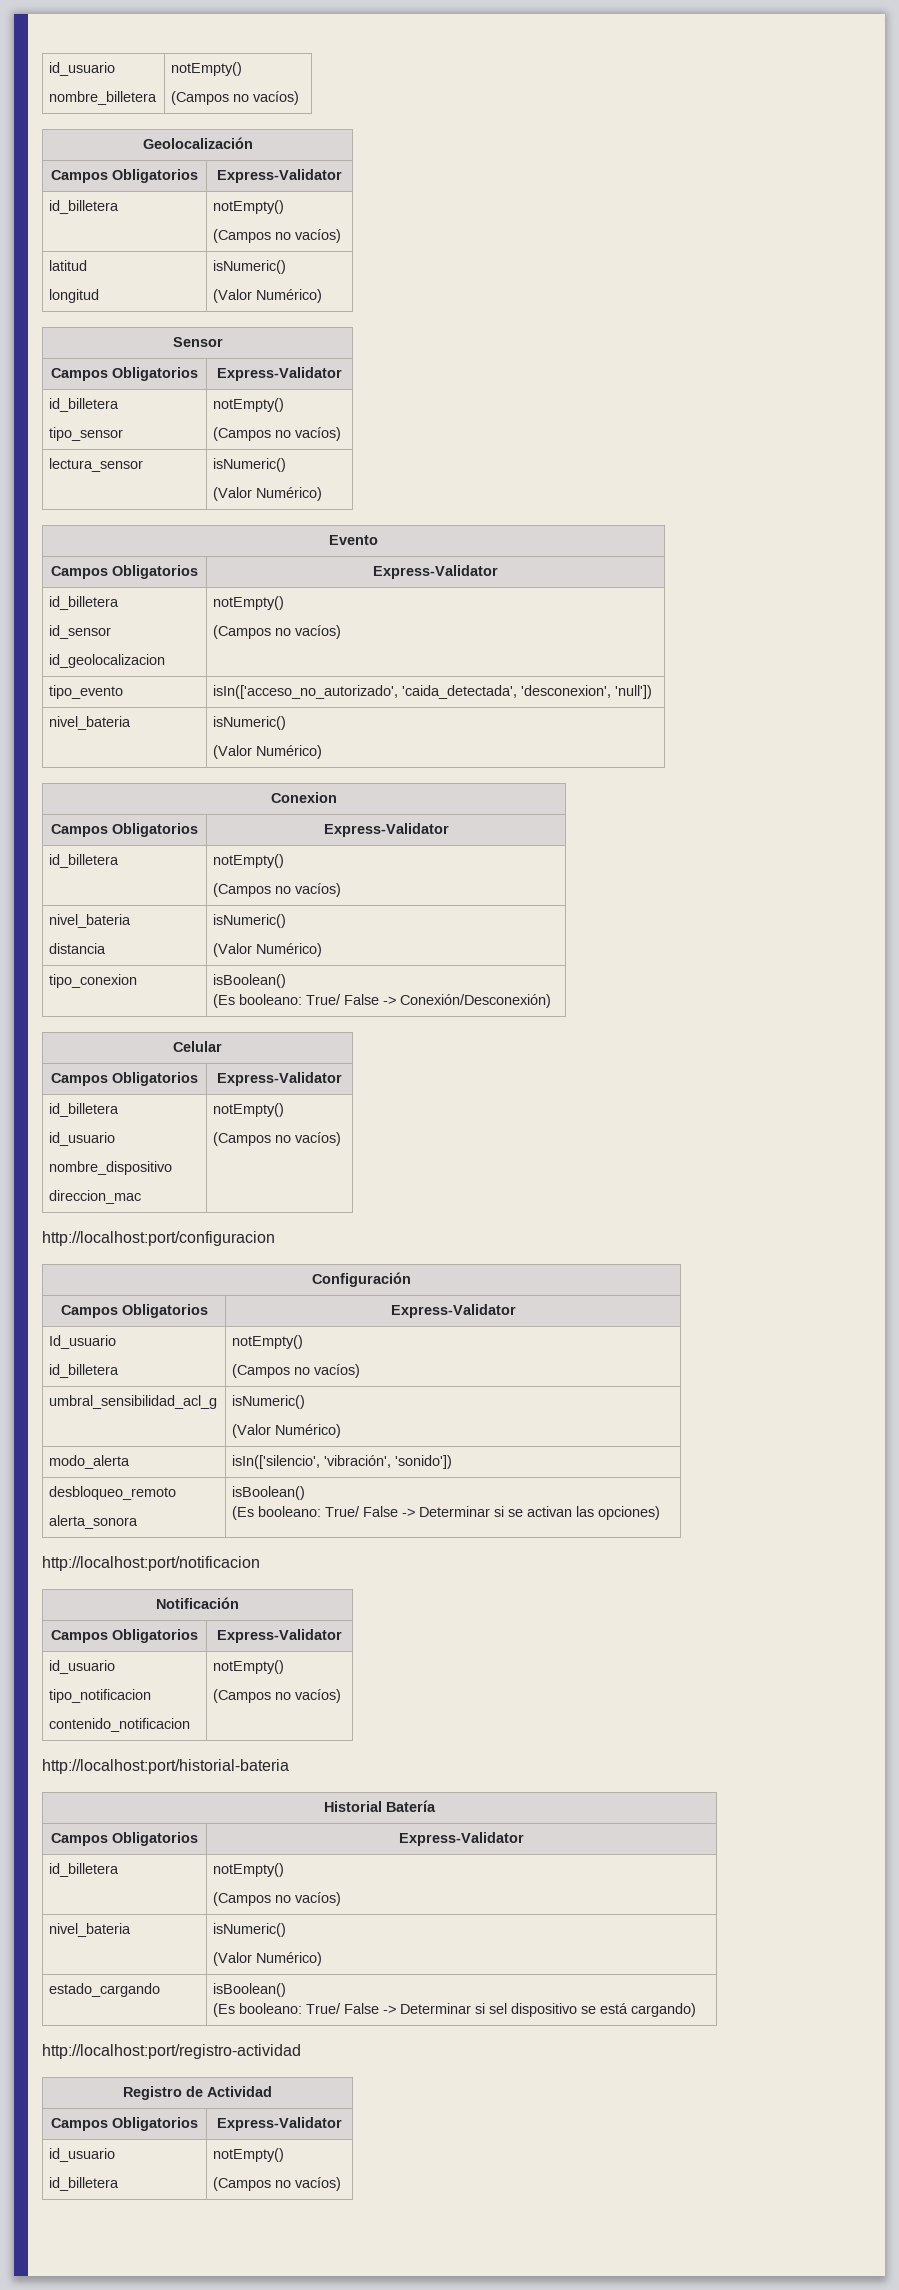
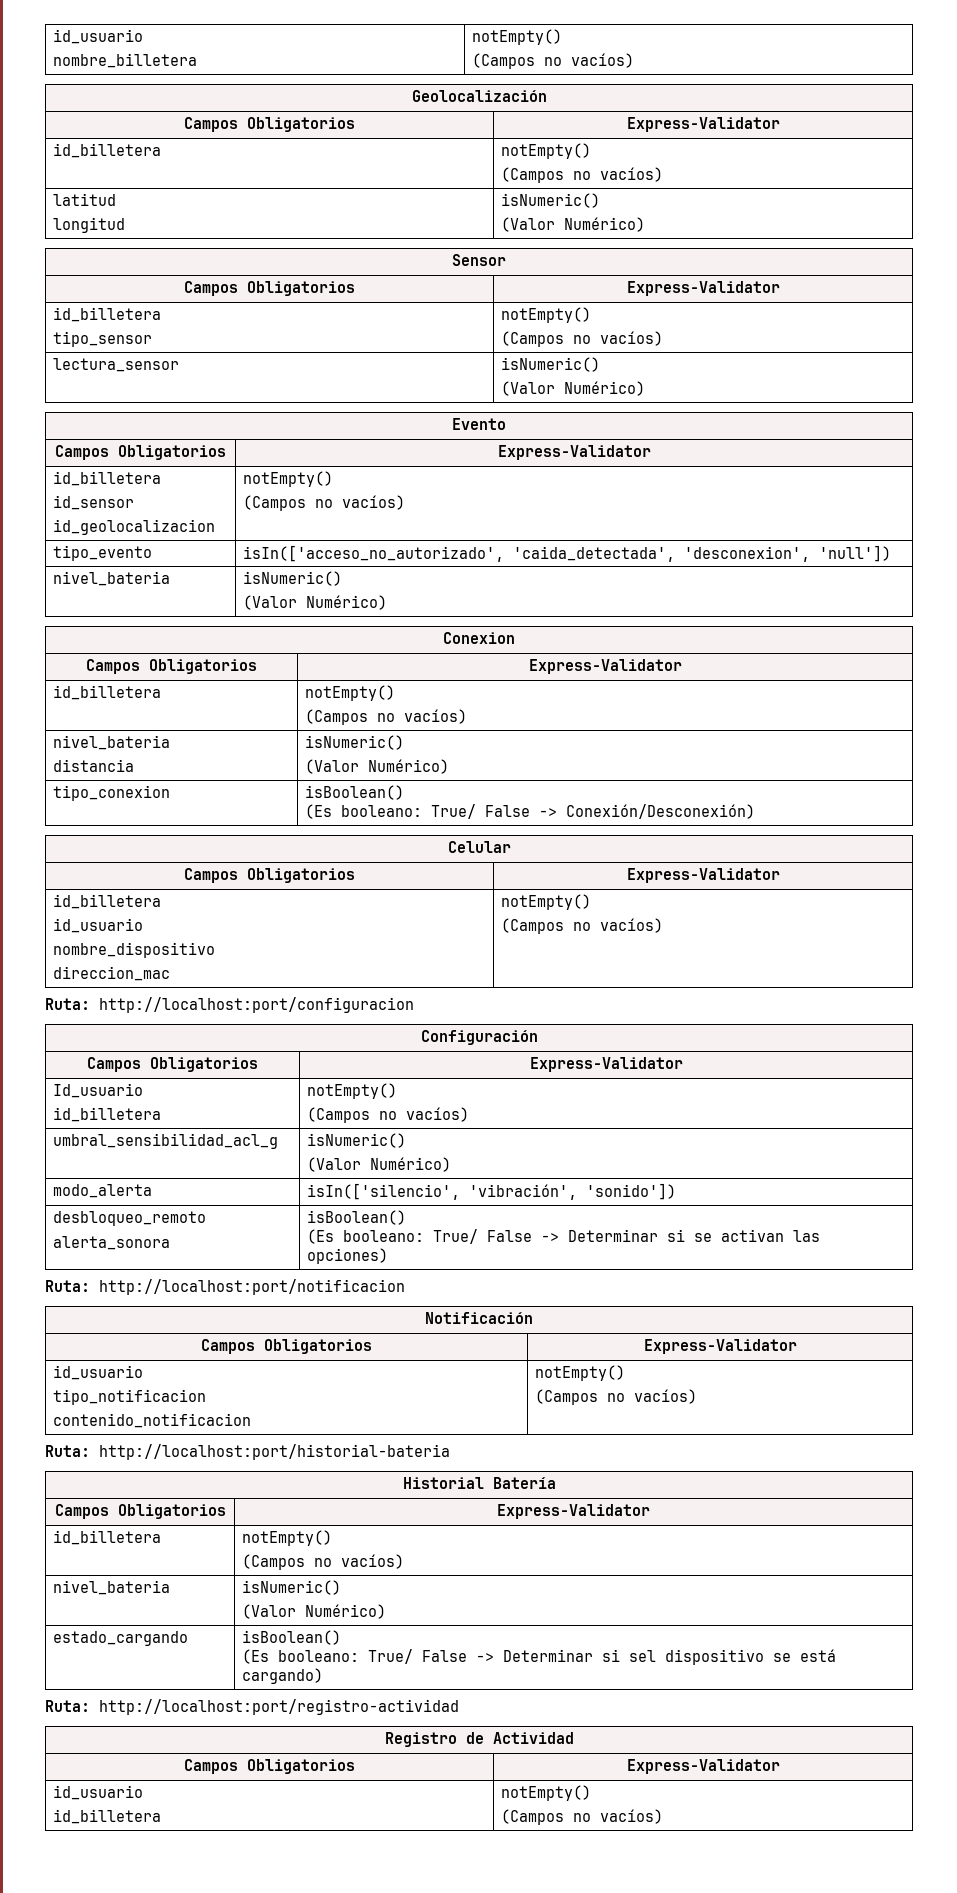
(342, 1139) none -> [45,998,90,1010] Ruta:
(661, 1513) none -> [45,1280,90,1292] Ruta:
(342, 1696) none -> [45,1445,90,1457] Ruta:
(697, 2010) none -> [45,1700,90,1712] Ruta:

